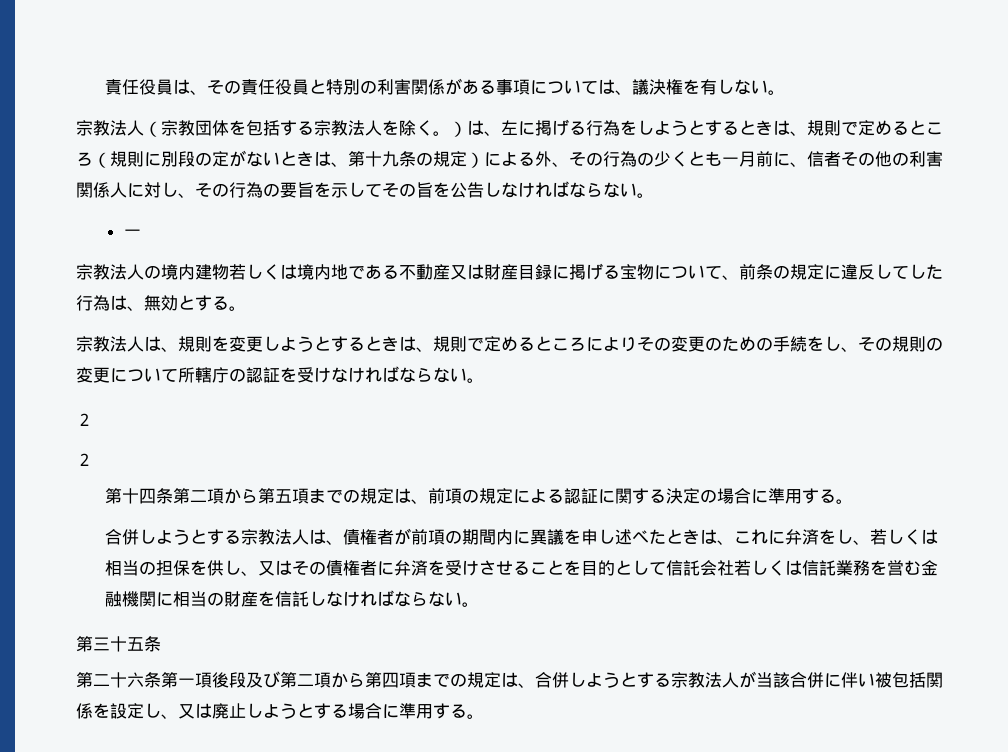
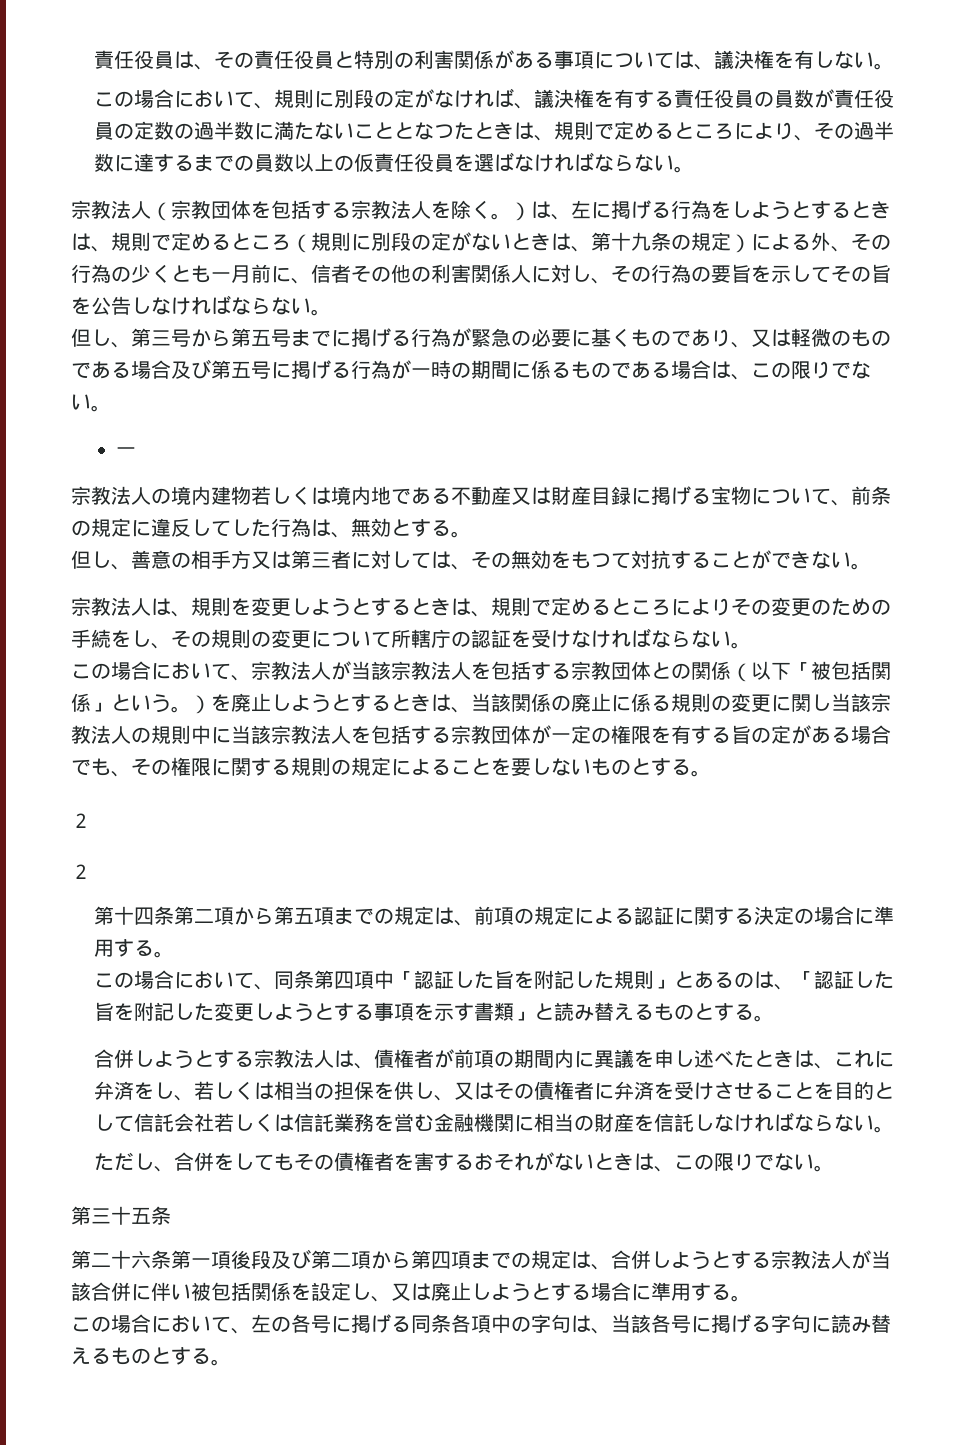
(785, 92) none -> [94,88,895,109] [94,121,895,141] [94,152,695,173] // この場合において、規則に別段の定がなければ、議決権を有する責任役員の員数が責任役員の定数の過半数に満たないこととなつたときは、規則で定めるところにより、その過半数に達するまでの員数以上の仮責任役員を選ばなければならない。
(654, 195) none -> [71,328,891,348] [71,359,871,380] [71,394,111,412] // 但し、第三号から第五号までに掲げる行為が緊急の必要に基くものであり、又は軽微のものである場合及び第五号に掲げる行為が一時の期間に係るものである場合は、この限りでない。
(246, 308) none -> [71,550,871,570] // 但し、善意の相手方又は第三者に対しては、その無効をもつて対抗することができない。
(484, 380) none -> [71,661,891,682] [71,693,891,714] [71,725,891,744] [71,757,711,777] // この場合において、宗教法人が当該宗教法人を包括する宗教団体との関係（以下「被包括関係」という。）を廃止しようとするときは、当該関係の廃止に係る規則の変更に関し当該宗教法人の規則中に当該宗教法人を包括する宗教団体が一定の権限を有する旨の定がある場合でも、その権限に関する規則の規定によることを要しないものとする。
(853, 501) none -> [94,970,895,990] [94,1002,775,1022] // この場合において、同条第四項中「認証した旨を附記した規則」とあるのは、「認証した旨を附記した変更しようとする事項を示す書類」と読み替えるものとする。
(479, 604) none -> [94,1152,835,1172] // ただし、合併をしてもその債権者を害するおそれがないときは、この限りでない。
(484, 716) none -> [71,1314,891,1334] [71,1347,231,1366] // この場合において、左の各号に掲げる同条各項中の字句は、当該各号に掲げる字句に読み替えるものとする。

